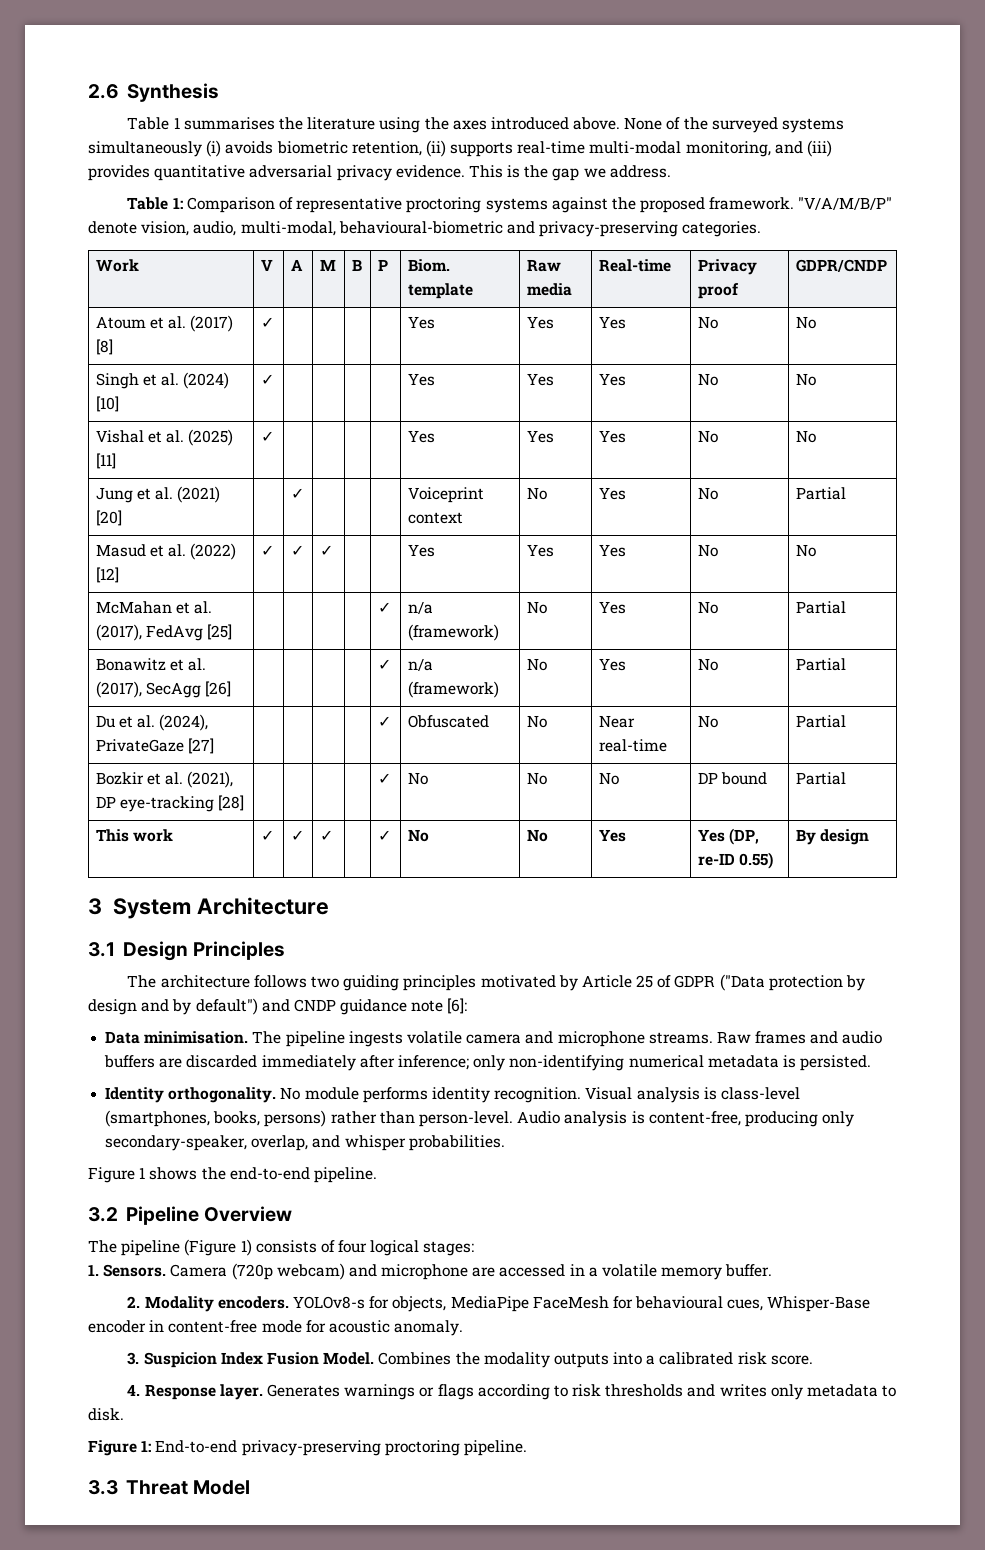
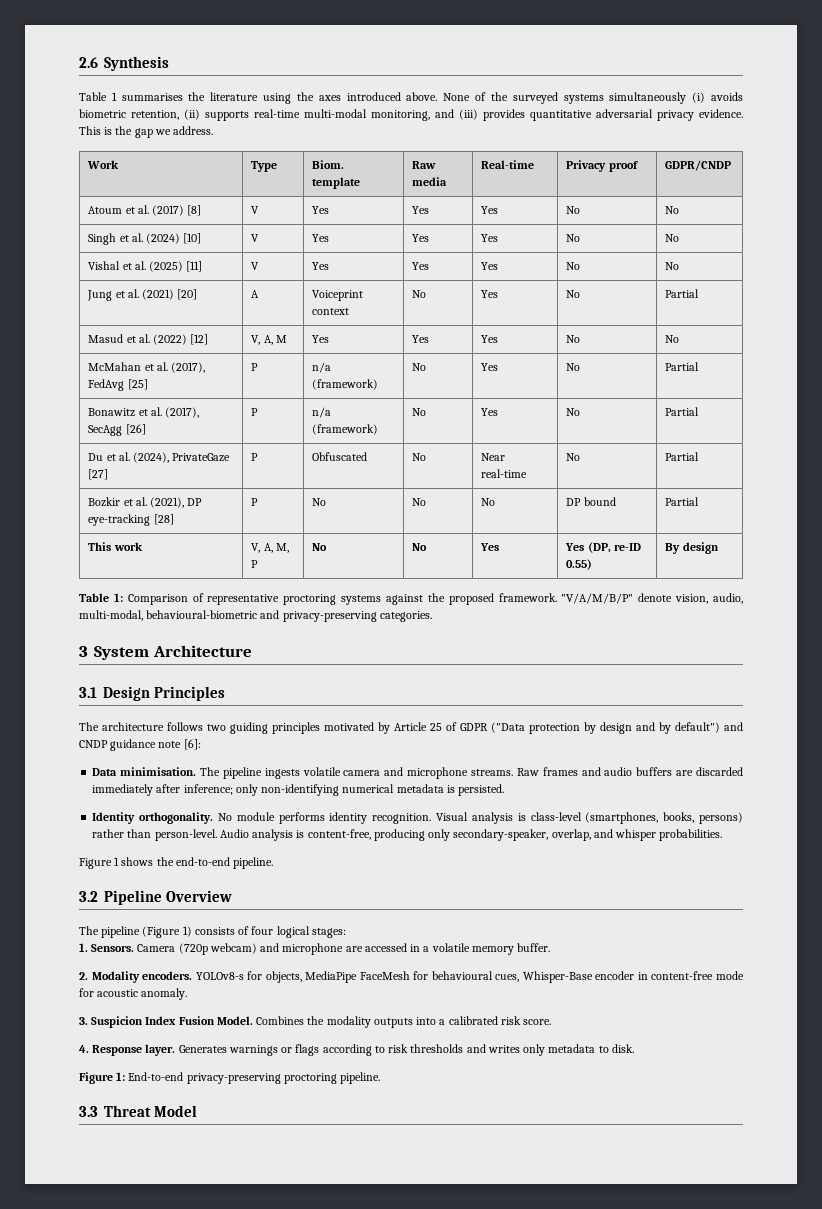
(671, 171) none -> [87,160,120,169] [251,161,278,172] [312,160,345,169] [312,177,361,189] [412,161,437,169] [412,177,448,186] [481,160,535,169] [566,160,638,172] [665,160,732,171] [88,205,202,216] [251,206,260,214] [312,206,330,214] [412,206,430,214] [481,206,499,214] [566,206,581,214] [665,206,680,214] [88,233,202,245] [251,234,260,242] [312,234,330,242] [412,234,430,242] [481,234,499,242] [566,234,581,242] [665,234,680,242] [88,261,203,272] [251,262,260,270] [312,262,330,270] [412,262,430,270] [481,262,499,270] [566,262,581,270] [665,262,680,270] [87,289,198,301] [251,290,260,298] [312,290,364,301] [312,308,350,315] [412,290,427,298] [481,290,499,298] [566,290,581,298] [665,289,700,298] [88,334,209,345] [251,335,287,345] [312,335,330,343] [412,335,430,343] [481,335,499,343] [566,335,581,343] [665,335,680,343] [88,362,206,373] [88,379,148,391] [251,363,259,371] [312,362,332,373] [312,379,379,390] [412,363,427,371] [481,363,499,371] [566,363,581,371] [665,362,700,371] [88,407,200,418] [88,424,146,436] [251,408,259,416] [312,407,332,418] [312,424,379,435] [412,408,427,416] [481,408,499,416] [566,408,581,416] [665,407,700,416] [88,452,231,463] [88,469,109,480] [251,453,259,461] [312,452,368,461] [412,453,427,461] [481,453,506,461] [481,469,528,478] [566,453,581,461] [665,452,700,461] [88,497,203,508] [88,514,174,526] [251,498,259,506] [312,498,327,506] [412,498,427,506] [481,498,496,506] [566,497,616,506] [665,497,700,506] [88,542,143,551] [251,543,289,553] [251,560,259,568] [312,543,328,551] [412,543,428,551] [480,543,500,551] [565,542,641,553] [566,559,593,570] [665,542,719,554] // Work | Type | Biom. template | Raw media | Real-time | Privacy proof | GDPR/CNDP // Atoum et al. (2017) [8] | V | Yes | Yes | Yes | No | No // Singh et al. (2024) [10] | V | Yes | Yes | Yes | No | No // Vishal et al. (2025) [11] | V | Yes | Yes | Yes | No | No // Jung et al. (2021) [20] | A | Voiceprint context | No | Yes | No | Partial // Masud et al. (2022) [12] | V, A, M | Yes | Yes | Yes | No | No // McMahan et al. (2017), FedAvg [25] | P | n/a (framework) | No | Yes | No | Partial // Bonawitz et al. (2017), SecAgg [26] | P | n/a (framework) | No | Yes | No | Partial // Du et al. (2024), PrivateGaze [27] | P | Obfuscated | No | Near real-time | No | Partial // Bozkir et al. (2021), DP eye-tracking [28] | P | No | No | No | DP bound | Partial // This work | V, A, M, P | No | No | Yes | Yes (DP, re-ID 0.55) | By design
[95,259,139,272] [260,259,273,271] [290,259,303,271] [319,259,336,271] [351,259,362,271] [377,259,388,271] [407,259,450,272] [407,283,473,299] [526,259,561,272] [526,283,572,296] [598,259,671,272] [697,259,757,275] [697,283,739,299] [795,259,887,272] [95,315,234,332] [95,339,113,355] [260,317,274,328] [407,316,435,329] [526,316,554,329] [598,316,626,329] [697,316,718,329] [795,316,816,329] [95,372,230,389] [95,396,119,412] [260,374,274,385] [407,373,435,386] [526,373,554,386] [598,373,626,386] [697,373,718,386] [795,373,816,386] [95,429,234,446] [95,453,116,469] [260,431,274,442] [407,430,435,443] [526,430,554,443] [598,430,626,443] [697,430,718,443] [795,430,816,443] [95,486,221,503] [95,510,122,526] [290,488,304,499] [407,487,484,503] [407,512,463,524] [526,487,547,500] [598,487,626,500] [697,487,718,500] [795,487,846,500] [95,543,237,560] [95,567,119,583] [260,545,274,556] [290,545,304,556] [319,545,333,556] [407,544,435,557] [526,544,554,557] [598,544,626,557] [697,544,718,557] [795,544,816,557] [95,601,212,614] [95,624,232,641] [377,602,391,613] [407,601,433,614] [407,624,499,641] [526,601,547,614] [598,601,626,614] [697,601,718,614] [795,601,846,614] [95,658,206,671] [95,681,231,698] [377,659,391,670] [407,658,433,671] [407,681,499,698] [526,658,547,671] [598,658,626,671] [697,658,718,671] [795,658,846,671] [95,714,209,731] [95,738,214,754] [377,716,391,727] [407,715,489,728] [526,715,547,728] [598,715,635,728] [598,739,667,752] [697,715,718,728] [795,715,846,728] [95,771,234,788] [95,795,244,812] [377,773,391,784] [407,772,428,785] [526,772,547,785] [598,772,619,785] [697,772,767,785] [795,772,846,785] [95,829,173,842] [260,830,274,841] [290,830,304,841] [319,830,333,841] [377,830,391,841] [407,829,429,842] [526,829,548,842] [598,829,626,842] [697,828,759,845] [697,852,773,869] [795,829,869,845] // Work | V | A | M | B | P | Biom. template | Raw media | Real-time | Privacy proof | GDPR/CNDP // Atoum et al. (2017) [8] | ✓ | | | | | Yes | Yes | Yes | No | No // Singh et al. (2024) [10] | ✓ | | | | | Yes | Yes | Yes | No | No // Vishal et al. (2025) [11] | ✓ | | | | | Yes | Yes | Yes | No | No // Jung et al. (2021) [20] | | ✓ | | | | Voiceprint context | No | Yes | No | Partial // Masud et al. (2022) [12] | ✓ | ✓ | ✓ | | | Yes | Yes | Yes | No | No // McMahan et al. (2017), FedAvg [25] | | | | | ✓ | n/a (framework) | No | Yes | No | Partial // Bonawitz et al. (2017), SecAgg [26] | | | | | ✓ | n/a (framework) | No | Yes | No | Partial // Du et al. (2024), PrivateGaze [27] | | | | | ✓ | Obfuscated | No | Near real-time | No | Partial // Bozkir et al. (2021), DP eye-tracking [28] | | | | | ✓ | No | No | No | DP bound | Partial // This work | ✓ | ✓ | ✓ | | ✓ | No | No | Yes | Yes (DP, re-ID 0.55) | By design -> (432, 616) none

